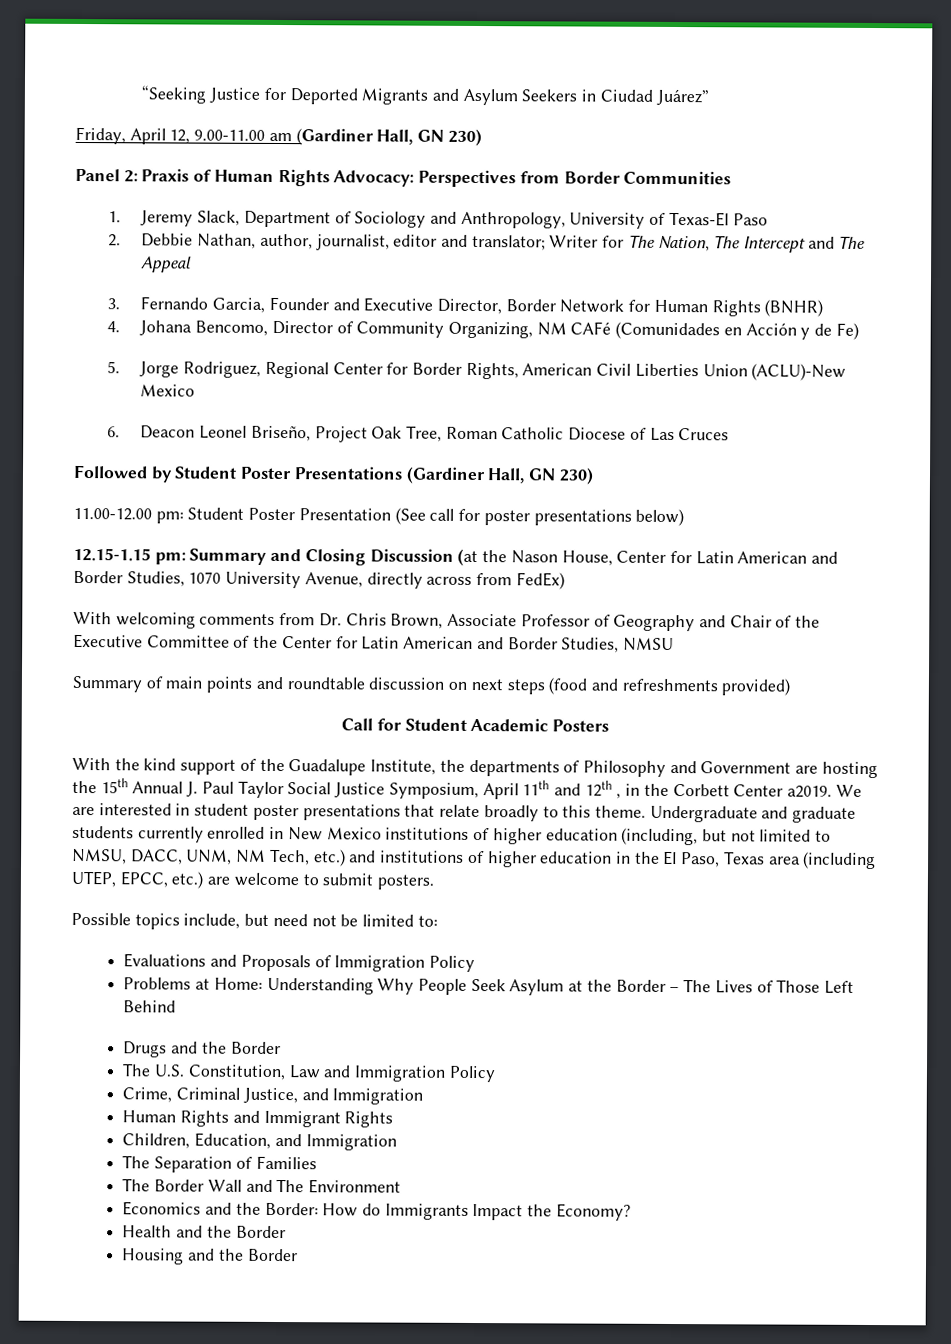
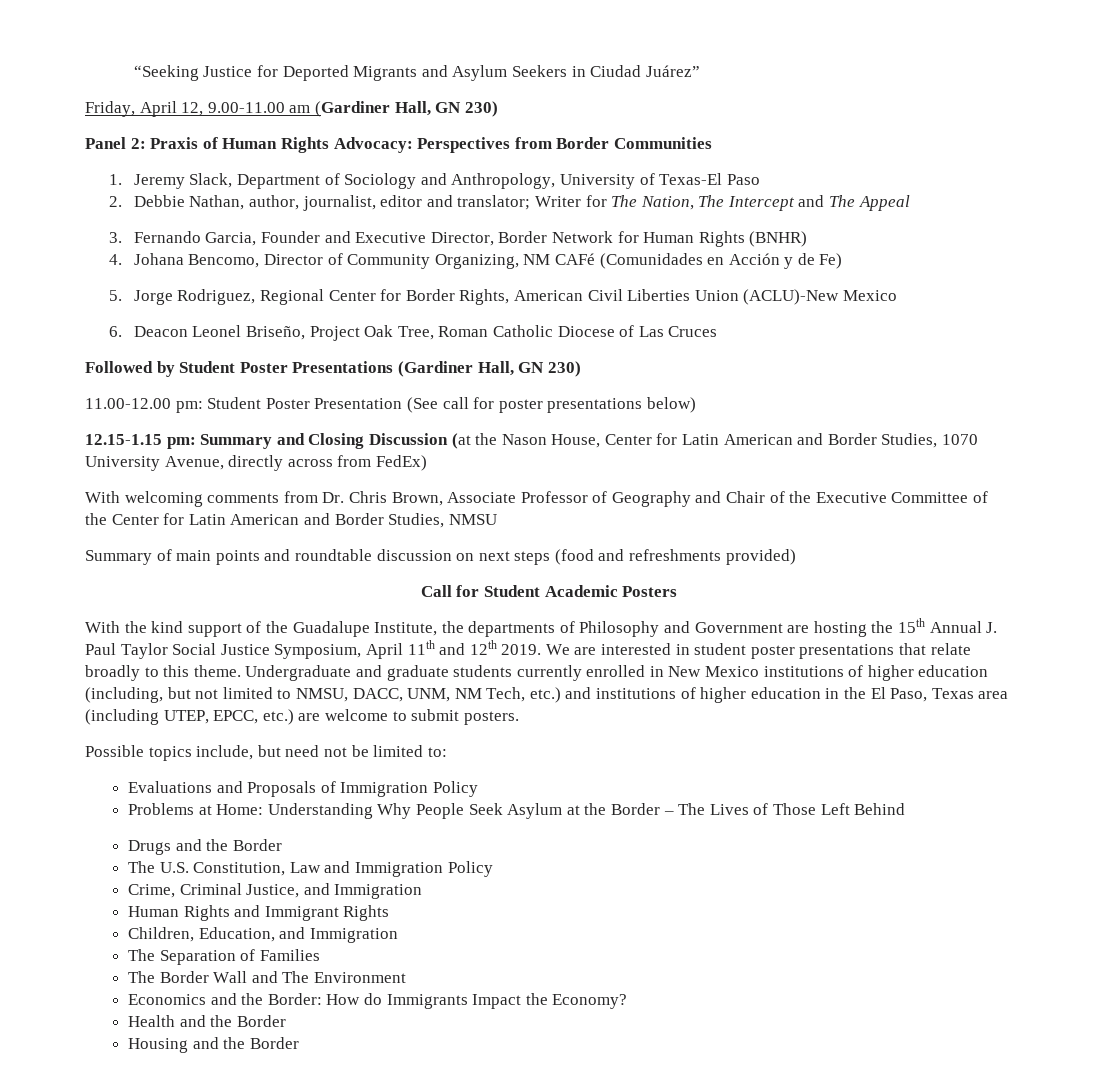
[616,783,833,799] , in the Corbett Center a2019. -> [501,644,542,655] 2019.

